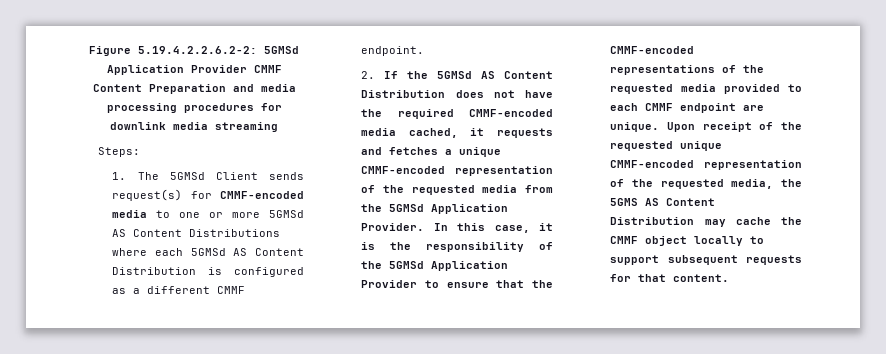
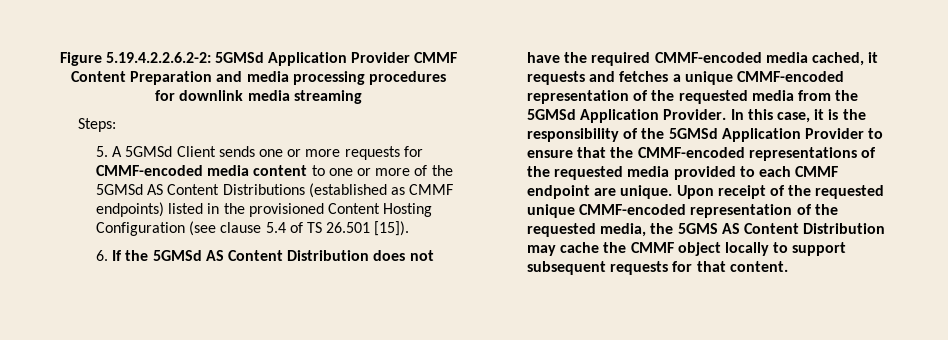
[112,172,159,180] 1. The -> [96,146,123,157] 5. A
[112,189,183,201] request(s) -> [259,146,400,160] one or more requests
(148, 214) none -> [253,165,308,176] content
(261, 215) none -> [414,165,453,176] of the
[112,248,304,256] [112,267,304,277] [112,286,246,294] [361,46,425,56] [361,71,376,79] where each 5GMSd AS Content Distribution is configured as a different CMMF endpoint. // 2. -> [308,183,454,198] [96,202,433,217] [96,221,410,236] [96,250,109,261] (established as CMMF endpoints) listed in the provisioned Content Hosting Configuration (see clause 5.4 of TS 26.501 [15]). // 6.

